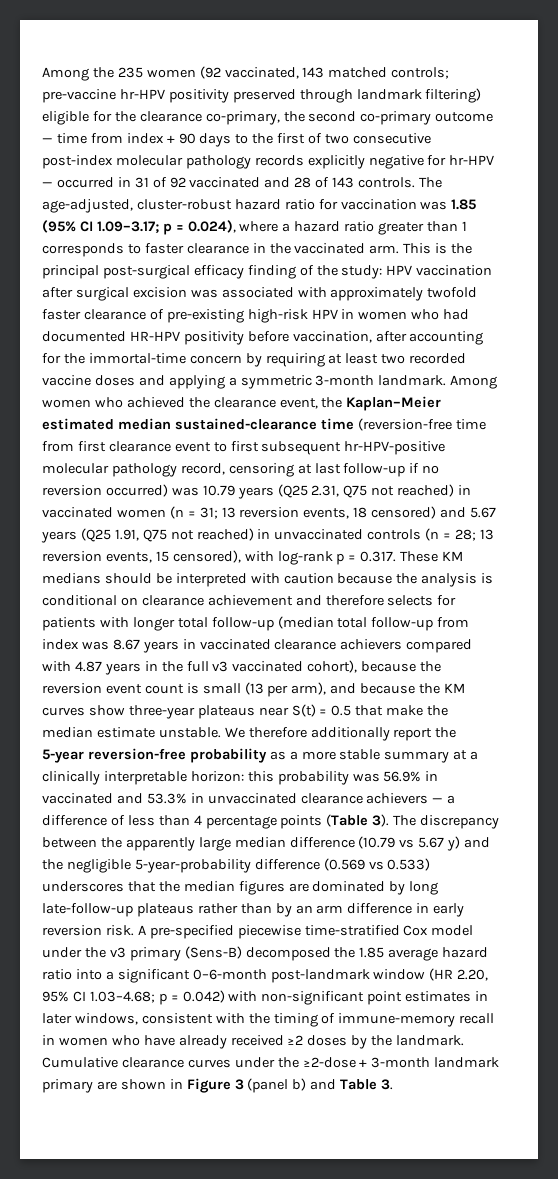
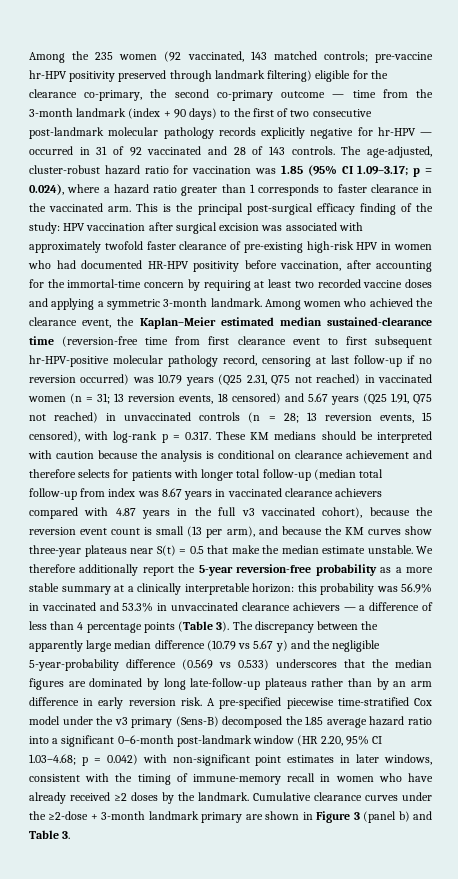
[126,133,164,144] index -> [416,89,434,98] [29,108,161,119] the 3-month landmark (index
[199,133,232,147] days -> [189,108,218,120] days)
[42,155,113,169] post-index -> [29,127,104,139] post-landmark

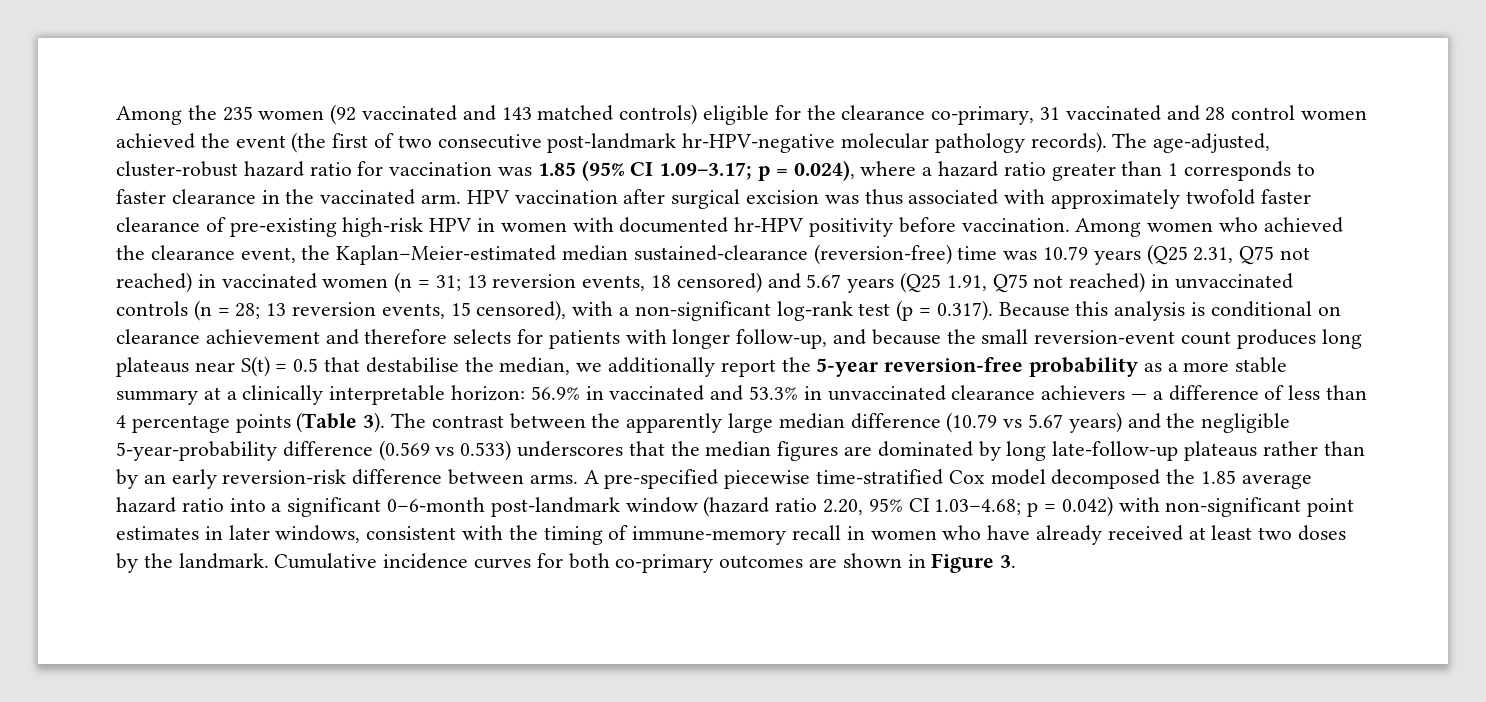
[187,51,433,63] [29,70,313,82] vaccinated, 143 matched controls; pre-vaccine hr-HPV positivity preserved through landmark filtering) -> [362,104,698,125] vaccinated and 143 matched controls)
[150,89,434,101] [29,108,251,120] the second co-primary outcome — time from the 3-month landmark (index + 90 days) to the -> [1040,105,1368,121] [116,132,327,153] 31 vaccinated and 28 control women achieved the event (the
[108,127,432,139] [29,146,335,156] molecular pathology records explicitly negative for hr-HPV — occurred in 31 of 92 vaccinated and 28 of 143 controls. -> [682,132,1107,153] hr-HPV-negative molecular pathology records).
[136,203,433,215] [29,222,60,234] This is the principal post-surgical efficacy finding of the study: -> (462, 199) none
(283, 228) none -> [864,189,903,205] thus
[28,260,432,272] [29,279,433,291] [29,298,262,310] who had documented HR-HPV positivity before vaccination, after accounting for the immortal-time concern by requiring at least two recorded vaccine doses and applying a symmetric 3-month landmark. -> [572,217,1070,237] with documented hr-HPV positivity before vaccination.
[139,317,432,329] [29,336,432,348] [29,355,432,367] [29,374,130,385] Kaplan–Meier estimated median sustained-clearance time (reversion-free time from first clearance event to first subsequent hr-HPV-positive molecular pathology record, censoring at last follow-up if no reversion occurred) -> [336,244,998,265] Kaplan–Meier-estimated median sustained-clearance (reversion-free) time
[113,431,433,443] [28,450,158,459] log-rank p = 0.317. These KM medians should be interpreted with caution because the -> [619,300,1109,321] a non-significant log-rank test (p = 0.317). Because this
[236,469,384,481] [29,488,383,500] [29,507,434,519] [29,526,432,538] [29,545,81,557] total follow-up (median total follow-up from index was 8.67 years in vaccinated clearance achievers compared with 4.87 years in the full v3 vaccinated cohort), because the reversion event count is small (13 per arm), and because the KM curves show three-year -> [736,329,1362,349] follow-up, and because the small reversion-event count produces long
[231,545,433,554] [29,564,76,573] make the median estimate unstable. We therefore -> [365,357,603,375] destabilise the median, we
[297,583,398,595] this probability was -> (526, 393) none
[254,621,314,633] discrepancy -> [431,415,504,428] contrast
[275,640,288,652] y) -> [1068,412,1122,433] years)
[410,681,432,687] [29,697,202,709] arm difference in early reversion risk. -> [171,469,578,489] early reversion-risk difference between arms.
[62,716,219,728] under the v3 primary (Sens-B) -> (1046, 477) none
[297,735,319,746] (HR -> [703,496,818,517] (hazard ratio
[114,793,127,801] ≥2 -> [1188,525,1293,540] at least two
[314,792,432,801] [29,811,432,823] [29,830,59,839] clearance curves under the ≥2-dose + 3-month landmark primary are shown in Figure 3 (panel b) and Table -> [383,553,995,573] incidence curves for both co-primary outcomes are shown in Figure

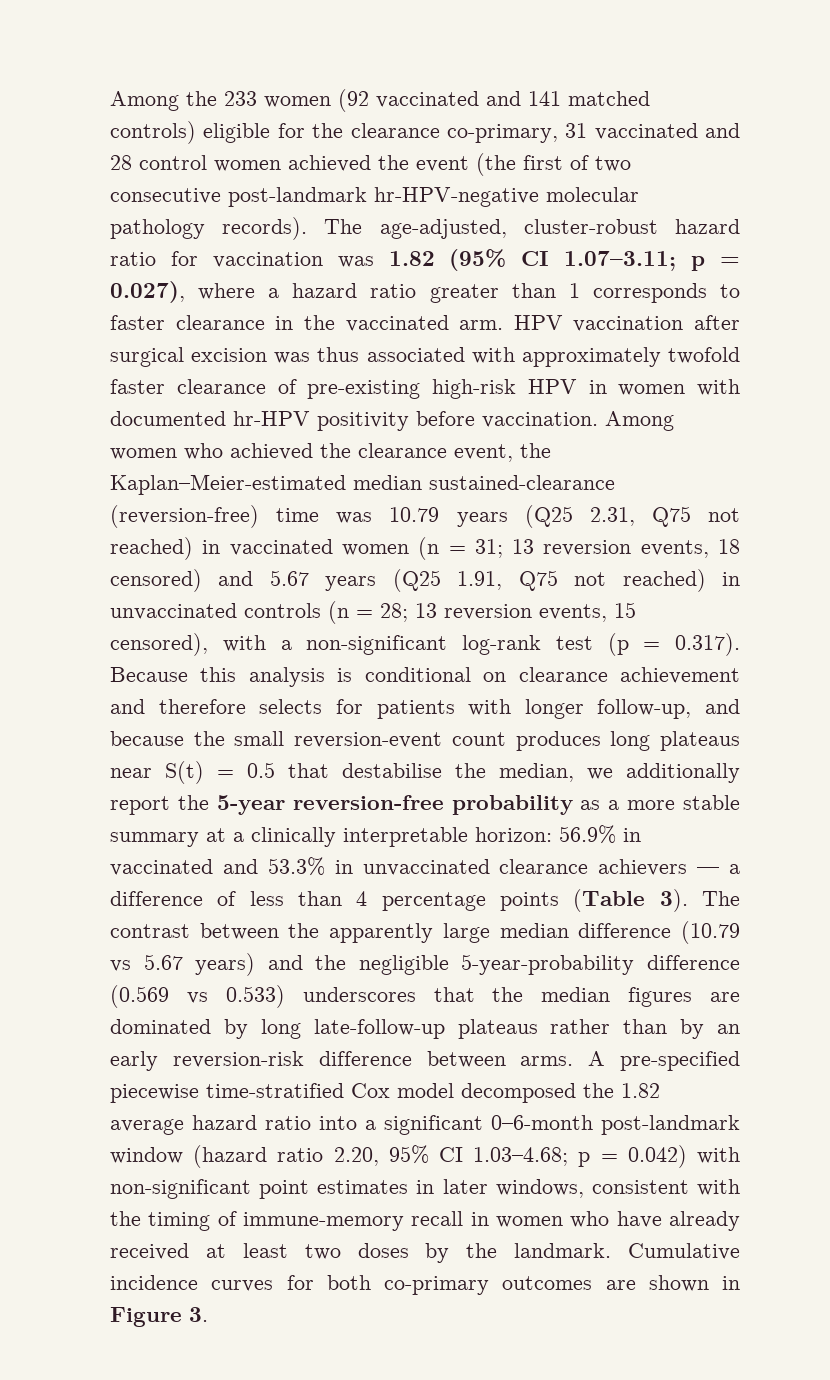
[222,106,253,121] 235 -> [224,91,257,106] 233
[501,107,532,120] 143 -> [528,91,561,106] 141
[537,162,576,176] 1.85 -> [388,251,435,266] 1.82
[659,160,855,181] 1.09–3.17; p = 0.024), -> [564,251,741,271] [110,281,185,303] 1.07–3.11; p = 0.027),
[1201,470,1237,484] 1.85 -> [621,1083,660,1098] 1.82

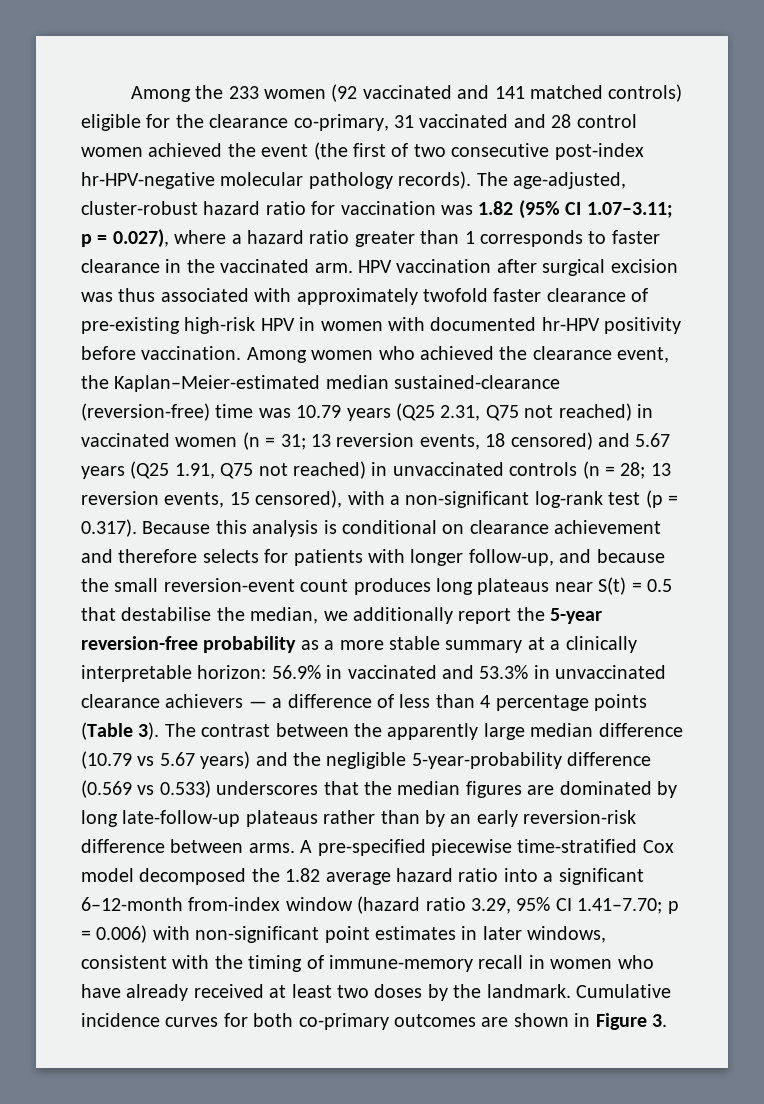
[228,187,367,207] post-landmark -> [554,143,644,160] post-index
[491,1115,740,1135] 0–6-month post-landmark -> [81,897,281,911] 6–12-month from-index
[333,1147,379,1166] 2.20, -> [470,898,511,914] 3.29,
[473,1145,687,1168] 1.03–4.68; p = 0.042) -> [577,898,679,914] [81,925,148,943] 1.41–7.70; p = 0.006)

